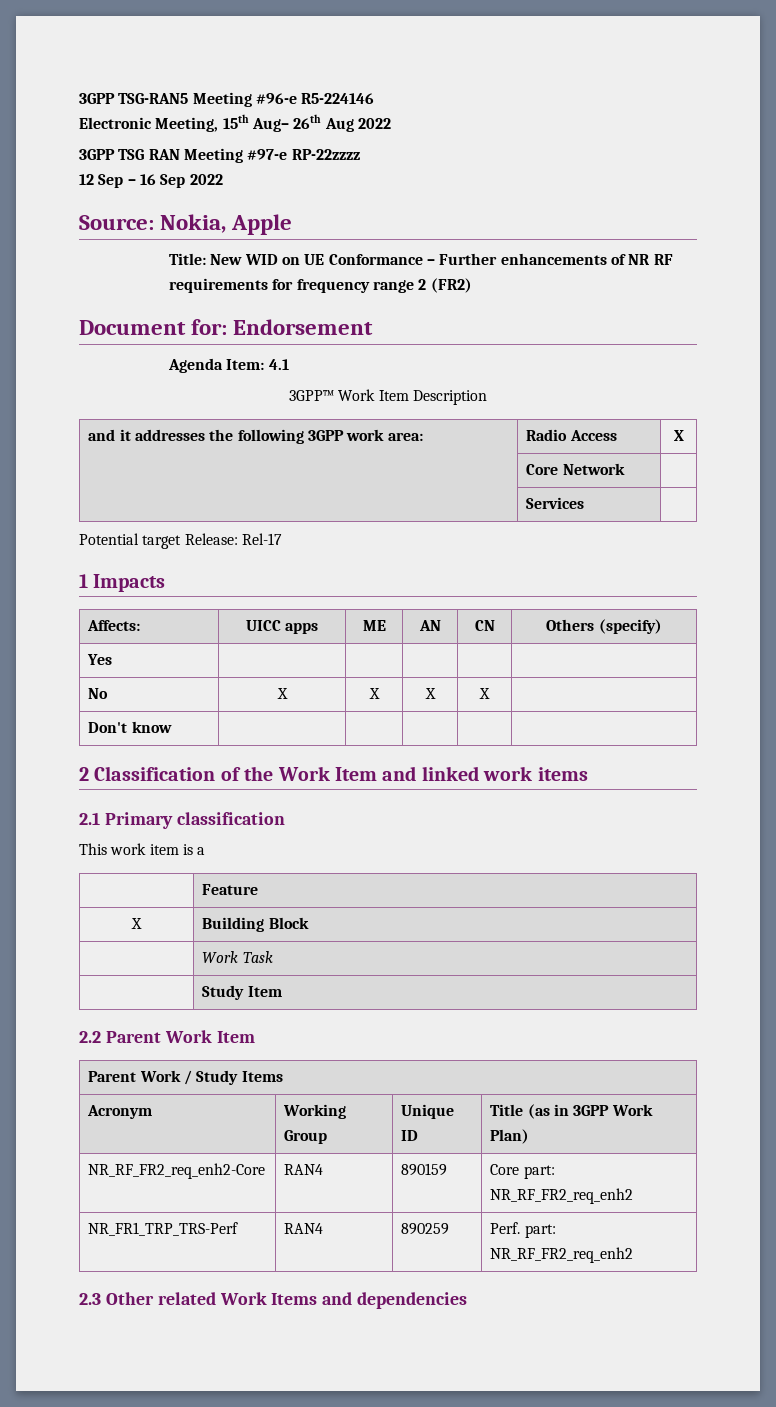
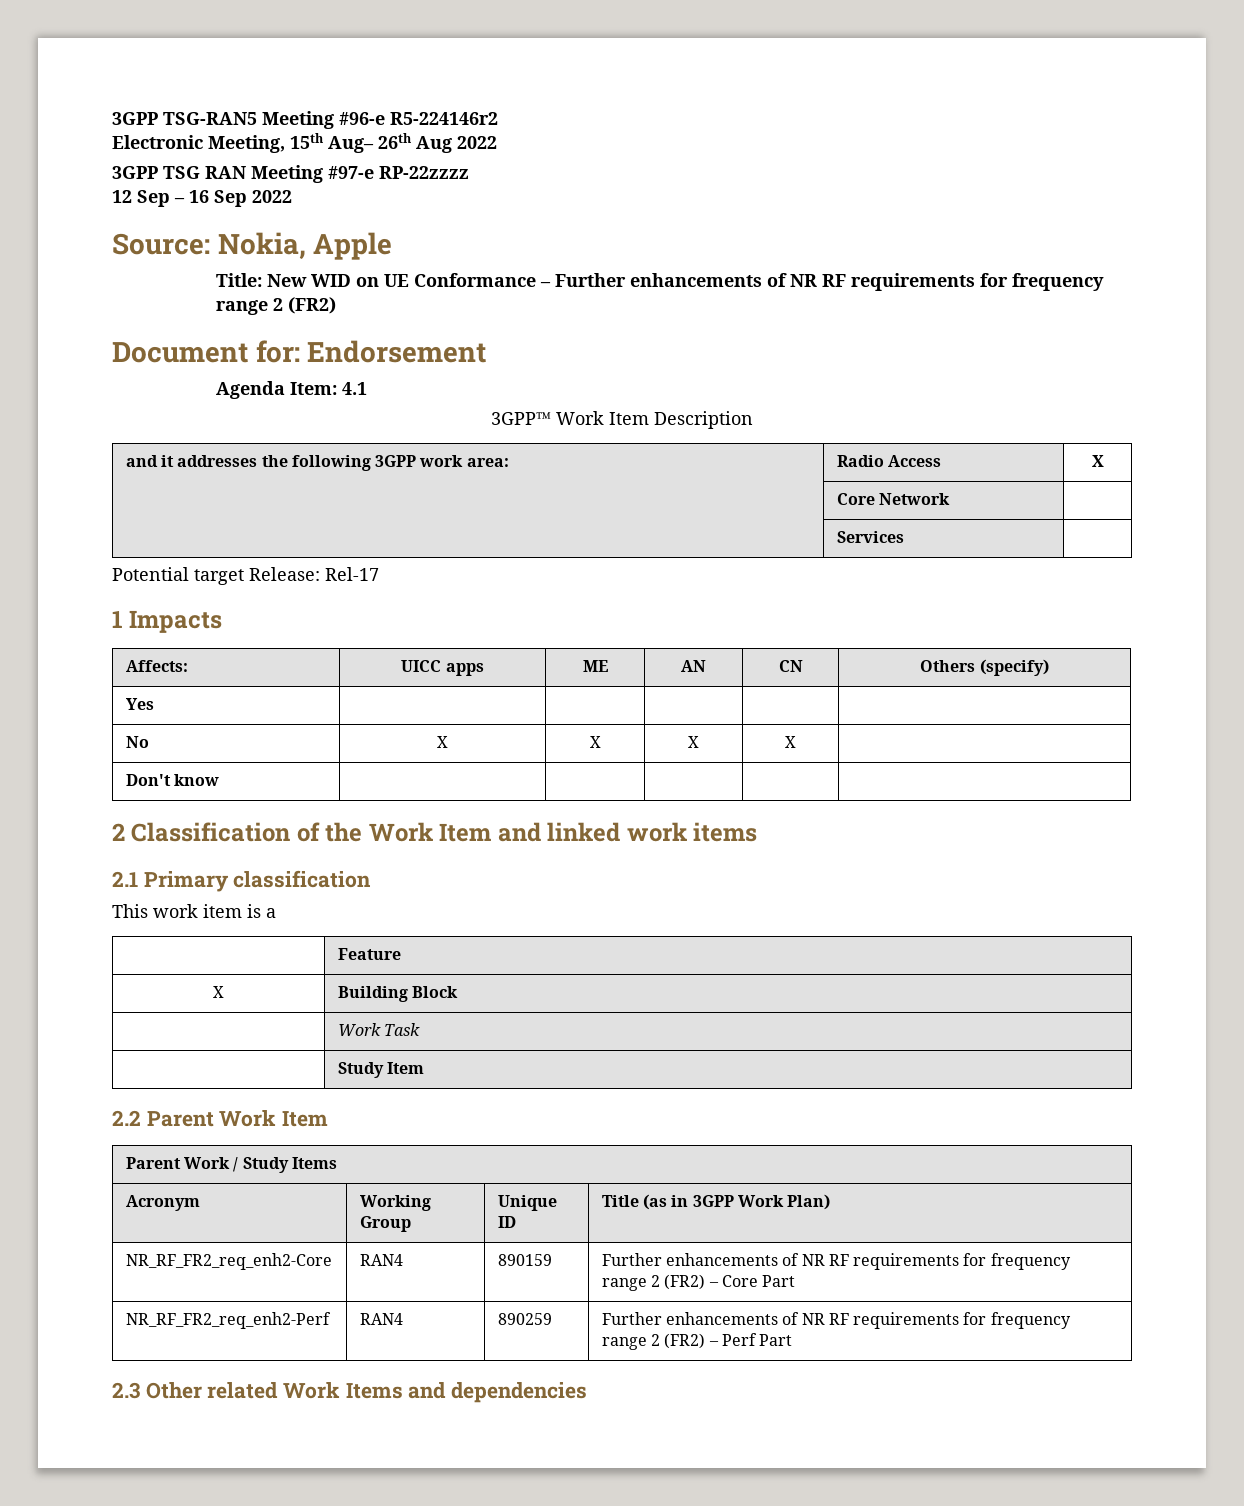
[301,93,375,104] R5-224146 -> [390,112,498,125] R5-224146r2
[490,1164,555,1179] [490,1188,634,1204] [88,1222,239,1236] [284,1223,324,1234] [401,1223,450,1235] [490,1222,556,1238] [490,1247,634,1263] Core part: NR_RF_FR2_req_enh2 // NR_FR1_TRP_TRS-Perf | RAN4 | 890259 | Perf. part: NR_RF_FR2_req_enh2 -> [601,1253,1071,1270] [601,1274,796,1291] [125,1312,331,1329] [359,1313,403,1325] [497,1313,552,1325] [601,1312,1071,1329] [601,1333,793,1350] Further enhancements of NR RF requirements for frequency range 2 (FR2) – Core Part // NR_RF_FR2_req_enh2-Perf | RAN4 | 890259 | Further enhancements of NR RF requirements for frequency range 2 (FR2) – Perf Part

